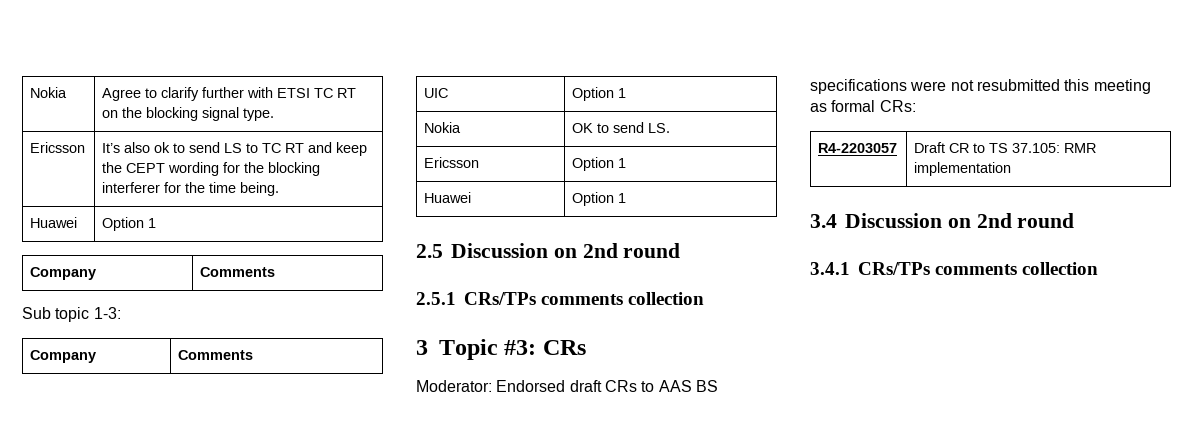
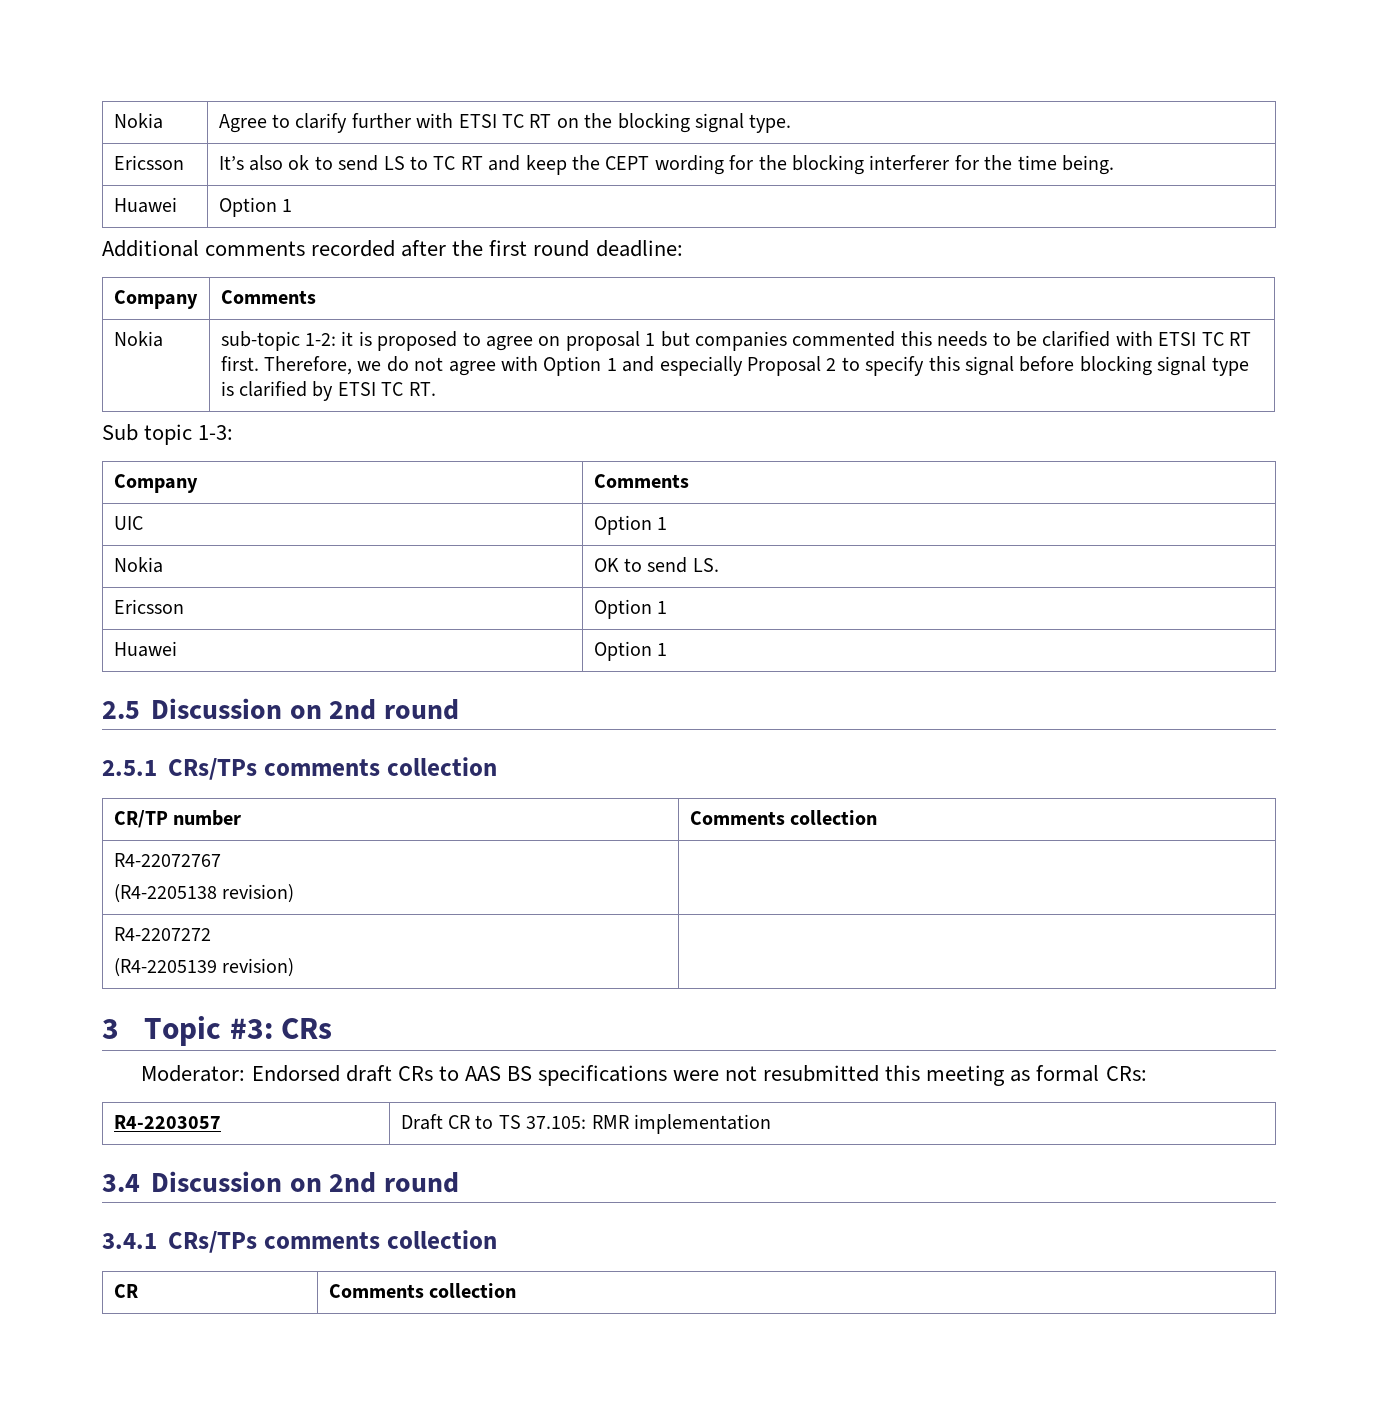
[30,267,97,280] [200,267,276,277] // Company | Comments -> [102,240,683,257] [113,290,198,309] [220,290,316,304] [113,331,163,347] [220,331,1251,351] [220,356,1249,376] [220,381,436,401] // Additional comments recorded after the first round deadline: // Company | Comments // Nokia | sub-topic 1-2: it is proposed to agree on proposal 1 but companies commented this needs to be clarified with ETSI TC RT first. Therefore, we do not agree with Option 1 and especially Proposal 2 to specify this signal before blocking signal type is clarified by ETSI TC RT.
(705, 298) none -> [113,810,241,828] [689,810,877,825] [113,853,221,867] [113,884,294,903] [113,927,211,941] [113,958,294,977] // CR/TP number | Comments collection // R4-22072767 // (R4-2205138 revision) | // R4-2207272 // (R4-2205139 revision) |
(1099, 268) none -> [113,1284,138,1298] [328,1283,516,1298] // CR | Comments collection

